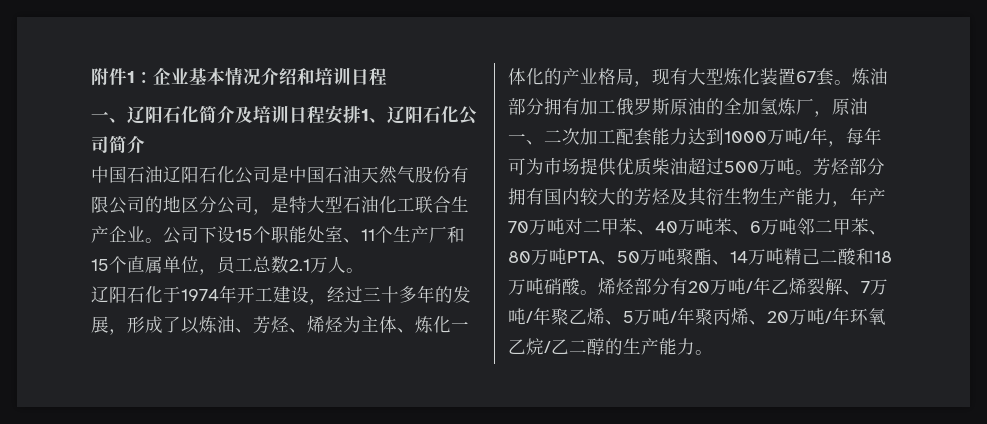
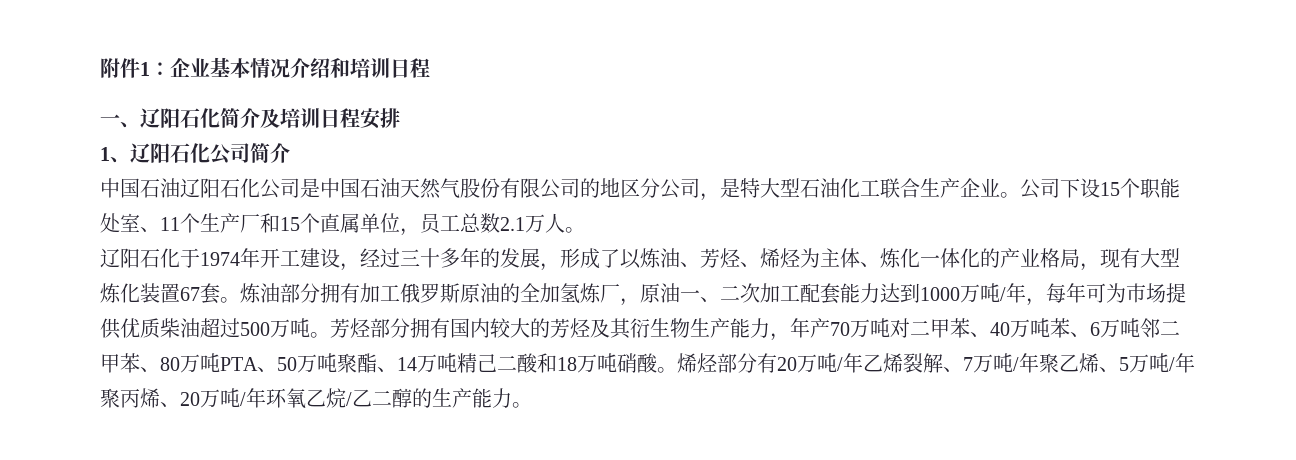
(361, 114) none -> (400, 118) //

